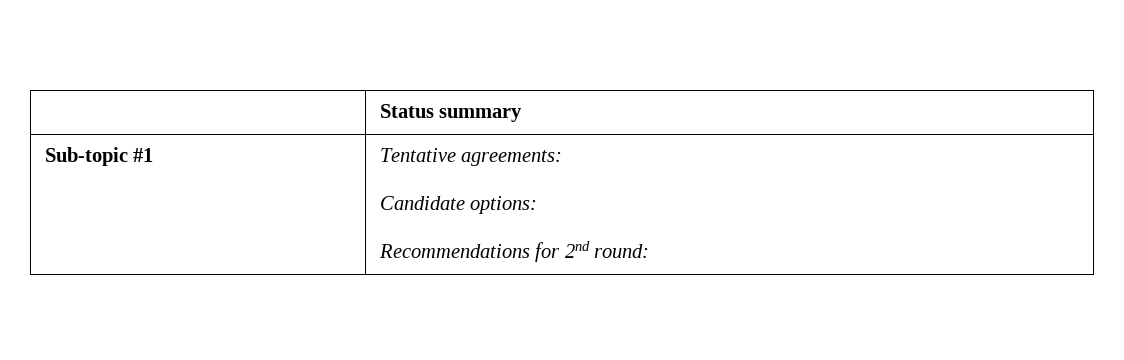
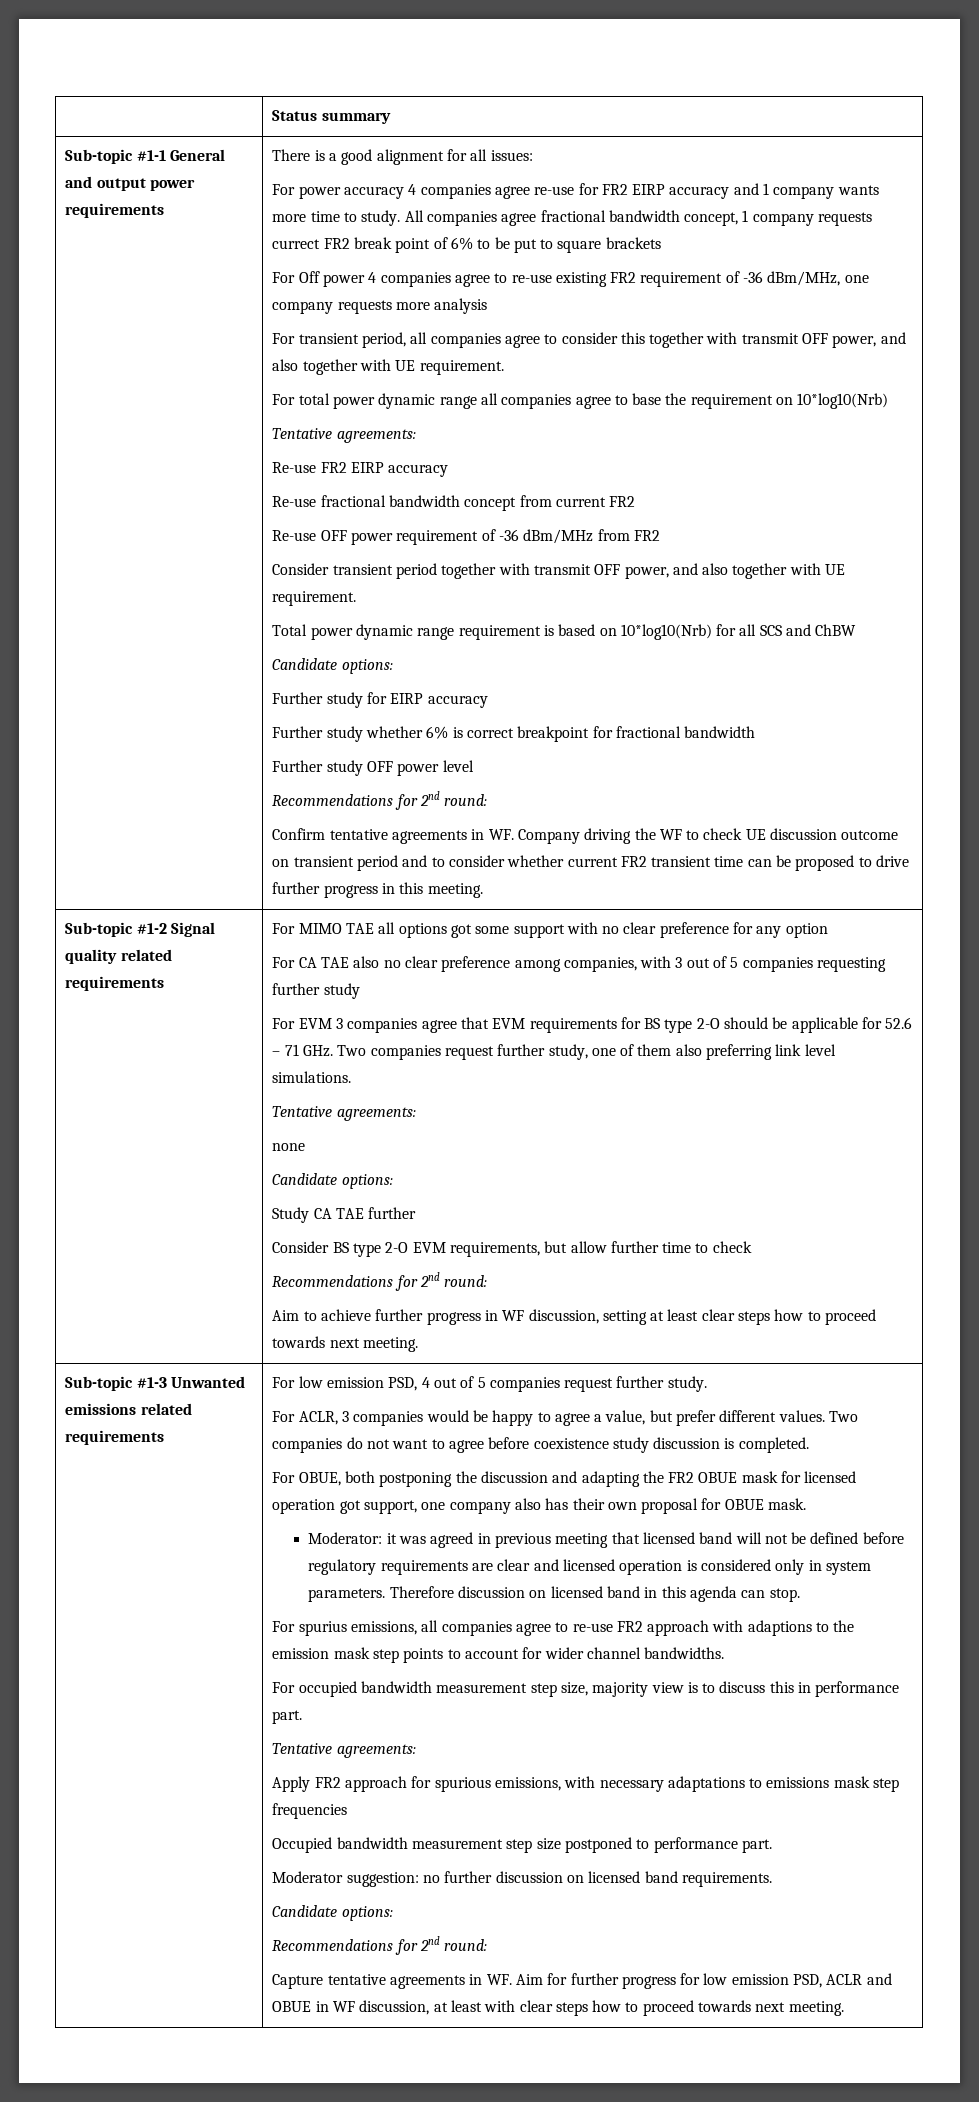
[133,148,154,162] [379,148,563,166] #1 | Tentative agreements: -> [136,149,225,161] [65,176,195,191] [65,203,165,218] [272,149,533,165] [272,183,879,199] [272,210,873,226] [272,237,661,253] [272,271,869,287] [272,298,488,314] [272,332,906,348] [272,359,504,375] [272,393,889,409] [272,428,416,443] [272,462,449,477] [272,495,636,511] [272,529,660,545] [272,563,846,579] [272,591,357,606] [272,624,857,640] [272,658,393,674] [272,692,488,708] [272,726,756,742] [272,760,474,776] [272,791,488,810] [272,828,899,844] [272,855,910,871] [272,882,483,898] [65,922,215,937] [65,949,172,964] [65,976,165,991] [272,922,828,938] [272,956,887,972] [272,983,360,999] [272,1017,913,1033] [272,1044,836,1060] [272,1071,352,1083] [272,1106,416,1121] [272,1143,306,1151] [272,1173,393,1189] [272,1207,417,1223] [272,1241,752,1257] [272,1272,488,1291] [272,1309,877,1325] [272,1336,418,1352] [65,1376,245,1391] [65,1403,192,1415] [65,1430,165,1445] [272,1376,707,1392] [272,1410,859,1426] [272,1437,809,1453] [272,1471,857,1487] [272,1498,807,1514] [308,1532,904,1548] [308,1559,871,1575] [308,1586,800,1602] [272,1620,855,1636] [272,1647,725,1663] [272,1681,900,1697] [272,1710,303,1724] [272,1743,416,1758] [272,1776,900,1792] [272,1803,348,1819] [272,1837,772,1853] [272,1871,772,1887] #1-1 General and output power requirements | There is a good alignment for all issues: // For power accuracy 4 companies agree re-use for FR2 EIRP accuracy and 1 company wants more time to study. All companies agree fractional bandwidth concept, 1 company requests currect FR2 break point of 6% to be put to square brackets // For Off power 4 companies agree to re-use existing FR2 requirement of -36 dBm/MHz, one company requests more analysis // For transient period, all companies agree to consider this together with transmit OFF power, and also together with UE requirement. // For total power dynamic range all companies agree to base the requirement on 10*log10(Nrb) // Tentative agreements: // Re-use FR2 EIRP accuracy // Re-use fractional bandwidth concept from current FR2 // Re-use OFF power requirement of -36 dBm/MHz from FR2 // Consider transient period together with transmit OFF power, and also together with UE requirement. // Total power dynamic range requirement is based on 10*log10(Nrb) for all SCS and ChBW // Candidate options: // Further study for EIRP accuracy // Further study whether 6% is correct breakpoint for fractional bandwidth // Further study OFF power level // Recommendations for 2nd round: // Confirm tentative agreements in WF. Company driving the WF to check UE discussion outcome on transient period and to consider whether current FR2 transient time can be proposed to drive further progress in this meeting. // Sub-topic #1-2 Signal quality related requirements | For MIMO TAE all options got some support with no clear preference for any option // For CA TAE also no clear preference among companies, with 3 out of 5 companies requesting further study // For EVM 3 companies agree that EVM requirements for BS type 2-O should be applicable for 52.6 – 71 GHz. Two companies request further study, one of them also preferring link level simulations. // Tentative agreements: // none // Candidate options: // Study CA TAE further // Consider BS type 2-O EVM requirements, but allow further time to check // Recommendations for 2nd round: // Aim to achieve further progress in WF discussion, setting at least clear steps how to proceed towards next meeting. // Sub-topic #1-3 Unwanted emissions related requirements | For low emission PSD, 4 out of 5 companies request further study. // For ACLR, 3 companies would be happy to agree a value, but prefer different values. Two companies do not want to agree before coexistence study discussion is completed. // For OBUE, both postponing the discussion and adapting the FR2 OBUE mask for licensed operation got support, one company also has their own proposal for OBUE mask. // Moderator: it was agreed in previous meeting that licensed band will not be defined before regulatory requirements are clear and licensed operation is considered only in system parameters. Therefore discussion on licensed band in this agenda can stop. // For spurius emissions, all companies agree to re-use FR2 approach with adaptions to the emission mask step points to account for wider channel bandwidths. // For occupied bandwidth measurement step size, majority view is to discuss this in performance part. // Tentative agreements: // Apply FR2 approach for spurious emissions, with necessary adaptations to emissions mask step frequencies // Occupied bandwidth measurement step size postponed to performance part. // Moderator suggestion: no further discussion on licensed band requirements.
(650, 251) none -> [272,1973,892,1989] [272,2000,844,2016] // Capture tentative agreements in WF. Aim for further progress for low emission PSD, ACLR and OBUE in WF discussion, at least with clear steps how to proceed towards next meeting.

